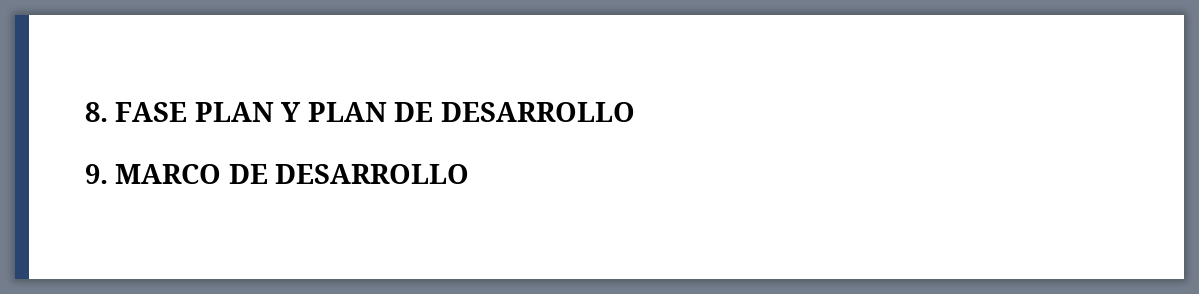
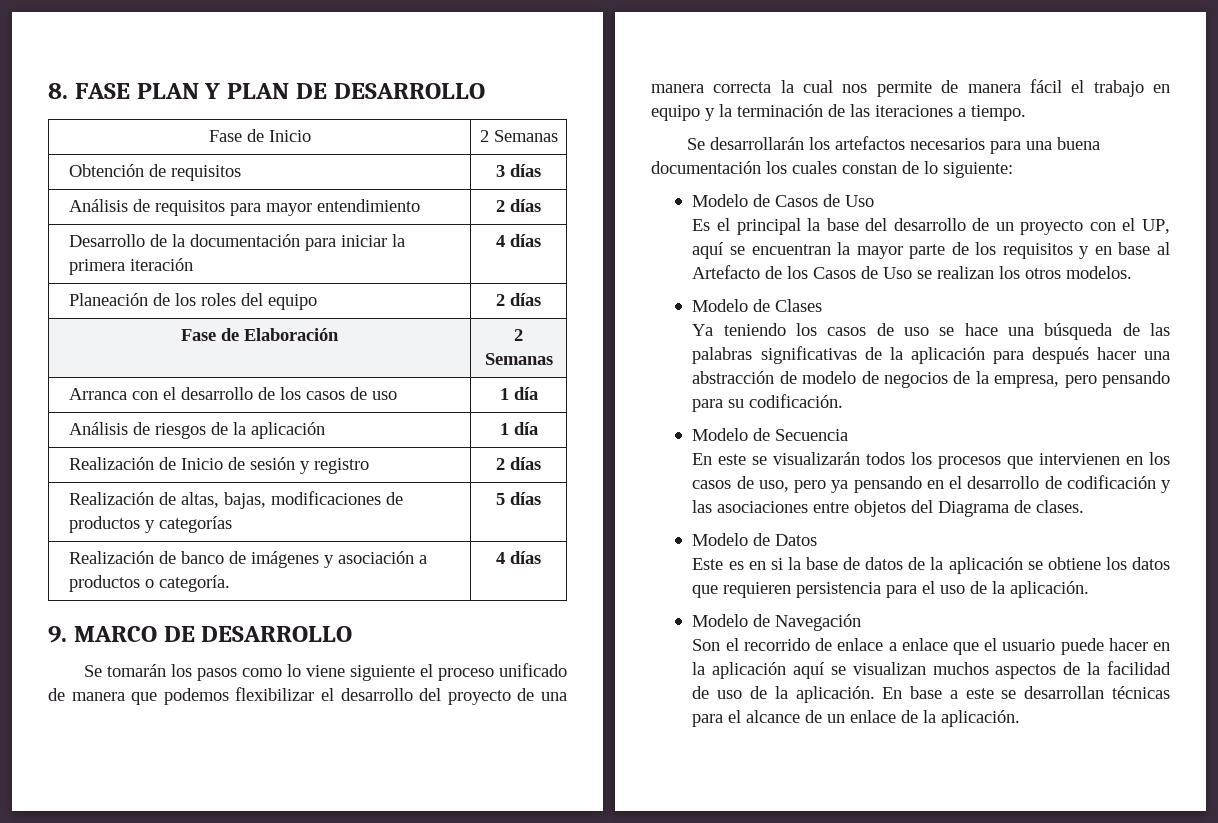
[85,164,470,184] // 9. MARCO DE DESARROLLO -> [208,129,311,142] [479,130,558,142] [68,164,241,181] [496,164,541,177] [68,199,420,216] [496,199,541,212] [68,234,405,251] [68,258,193,275] [496,234,541,247] [68,293,317,310] [496,293,541,306] [181,328,339,341] [514,329,523,341] [484,353,553,365] [68,387,397,400] [499,387,538,400] [68,422,325,439] [499,422,538,435] [68,457,369,474] [496,457,541,470] [68,491,403,509] [68,516,232,533] [496,492,541,505] [68,551,427,568] [68,575,230,592] [496,551,541,564] [48,626,353,643] [83,663,567,681] [48,687,568,705] [651,79,1170,97] [651,104,1026,121] [686,136,1100,154] [651,161,1013,178] [692,194,875,207] [692,218,1170,235] [692,242,1170,259] [692,265,1133,279] [692,299,823,312] [692,323,1170,340] [692,346,1170,364] [692,371,1170,388] [692,394,844,412] [692,428,849,441] [692,452,1170,469] [692,475,1171,493] [692,500,1085,517] [692,533,818,546] [692,557,1171,574] [692,581,1090,598] [692,614,862,631] [692,638,1171,655] [692,661,1171,679] [692,686,1170,703] [692,710,1021,727] // Fase de Inicio | 2 Semanas // Obtención de requisitos | 3 días // Análisis de requisitos para mayor entendimiento | 2 días // Desarrollo de la documentación para iniciar la primera iteración | 4 días // Planeación de los roles del equipo | 2 días // Fase de Elaboración | 2 Semanas // Arranca con el desarrollo de los casos de uso | 1 día // Análisis de riesgos de la aplicación | 1 día // Realización de Inicio de sesión y registro | 2 días // Realización de altas, bajas, modificaciones de productos y categorías | 5 días // Realización de banco de imágenes y asociación a productos o categoría. | 4 días // 9. MARCO DE DESARROLLO // Se tomarán los pasos como lo viene siguiente el proceso unificado de manera que podemos flexibilizar el desarrollo del proyecto de una manera correcta la cual nos permite de manera fácil el trabajo en equipo y la terminación de las iteraciones a tiempo. // Se desarrollarán los artefactos necesarios para una buena documentación los cuales constan de lo siguiente: // Modelo de Casos de Uso // Es el principal la base del desarrollo de un proyecto con el UP, aquí se encuentran la mayor parte de los requisitos y en base al Artefacto de los Casos de Uso se realizan los otros modelos. // Modelo de Clases // Ya teniendo los casos de uso se hace una búsqueda de las palabras significativas de la aplicación para después hacer una abstracción de modelo de negocios de la empresa, pero pensando para su codificación. // Modelo de Secuencia // En este se visualizarán todos los procesos que intervienen en los casos de uso, pero ya pensando en el desarrollo de codificación y las asociaciones entre objetos del Diagrama de clases. // Modelo de Datos // Este es en si la base de datos de la aplicación se obtiene los datos que requieren persistencia para el uso de la aplicación. // Modelo de Navegación // Son el recorrido de enlace a enlace que el usuario puede hacer en la aplicación aquí se visualizan muchos aspectos de la facilidad de uso de la aplicación. En base a este se desarrollan técnicas para el alcance de un enlace de la aplicación.

